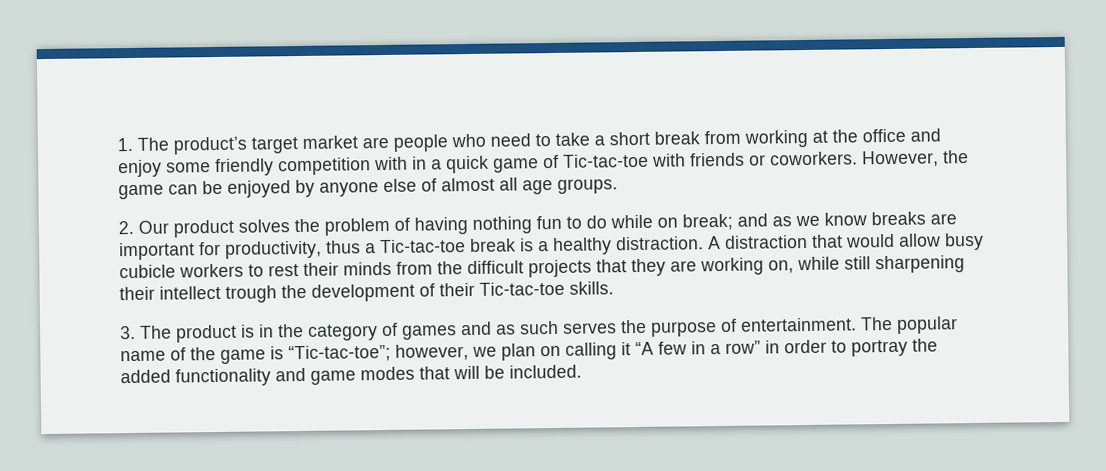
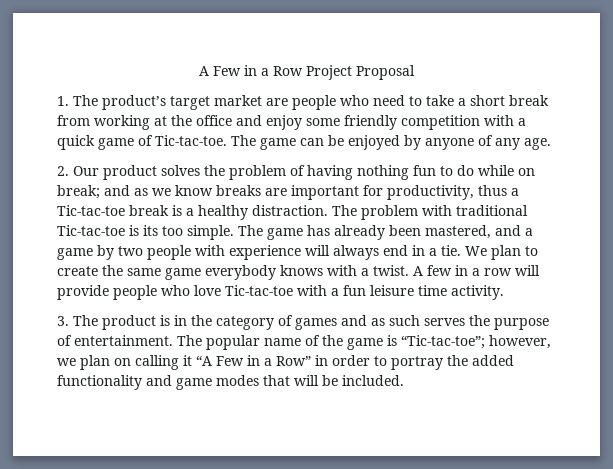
(117, 144) none -> [199,65,415,80] A Few in a Row Project Proposal //
[412,156,427,170] in -> (514, 120) none
[563,150,969,168] Tic-tac-toe with friends or coworkers. However, the -> [155,135,256,146] Tic-tac-toe. The
[383,177,618,195] else of almost all age groups. -> [478,135,551,150] of any age.
[708,232,984,251] [119,255,965,279] [119,281,614,303] A distraction that would allow busy cubicle workers to rest their minds from the difficult projects that they are working on, while still sharpening their intellect trough the development of their Tic-tac-toe skills. -> [332,205,528,220] [57,225,533,240] [57,245,538,260] [57,265,540,280] [57,285,504,300] The problem with traditional Tic-tac-toe is its too simple. The game has already been mastered, and a game by two people with experience will always end in a tie. We plan to create the same game everybody knows with a twist. A few in a row will provide people who love Tic-tac-toe with a fun leisure time activity.
[658,340,761,355] few in a row” -> [216,355,311,366] Few in a Row”

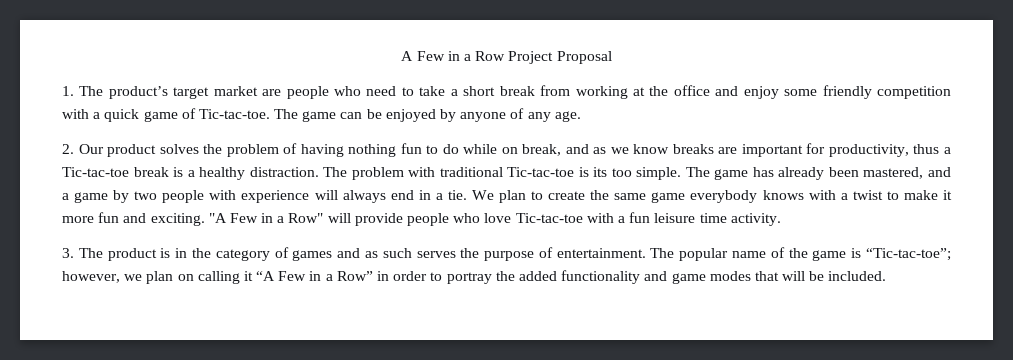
[57,185,100,199] break; -> [522,144,562,156] break,
[373,265,512,276] twist. A few in a row -> [852,190,952,200] [62,212,324,226] twist to make it more fun and exciting. "A Few in a Row"

